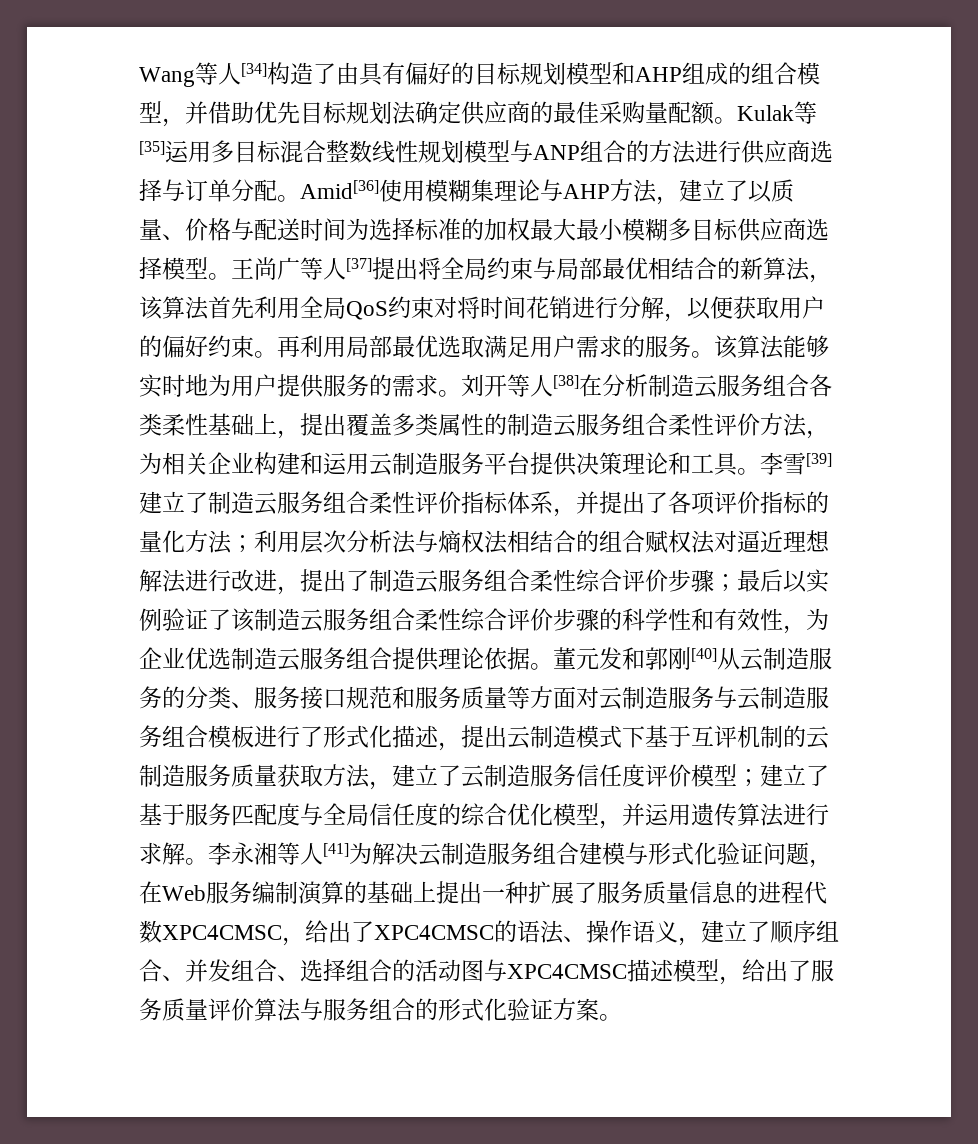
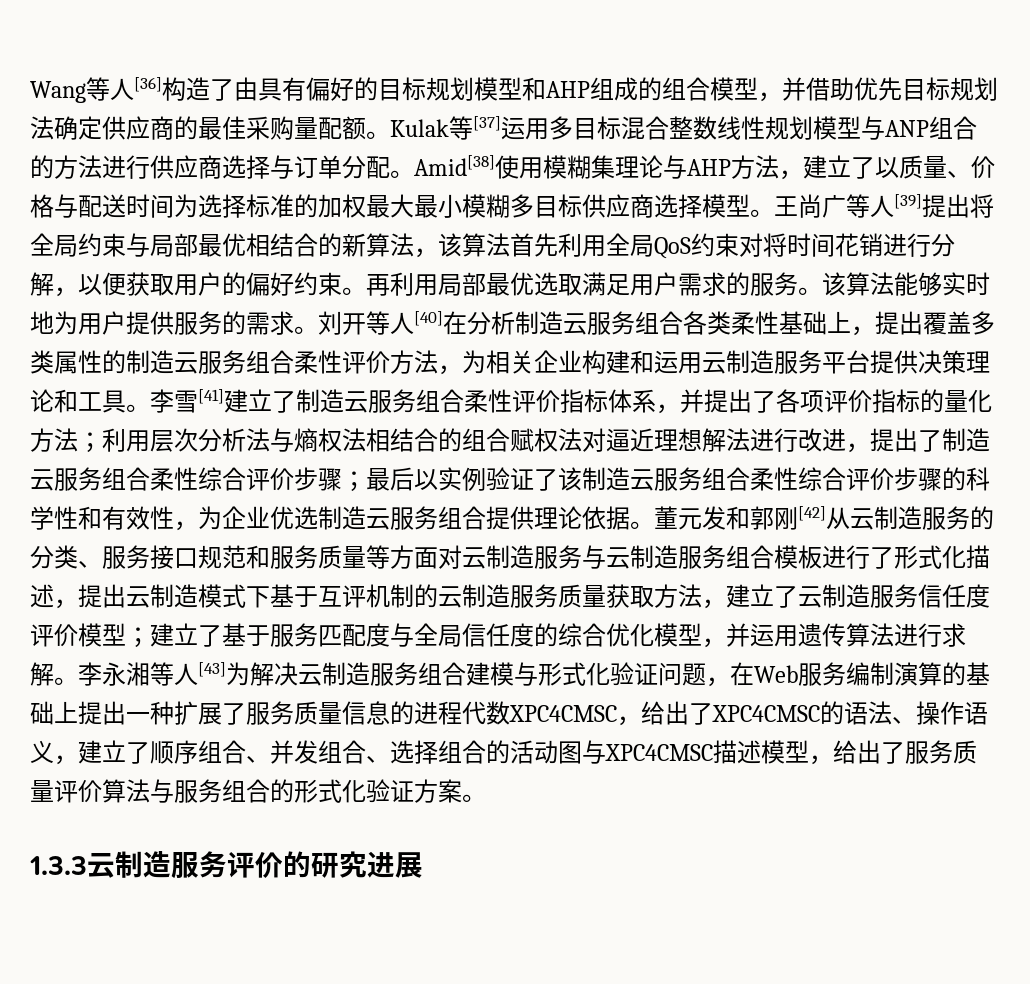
[241,63,267,77] [34] -> [134,77,162,92] [36]
[139,141,165,155] [35] -> [473,116,501,131] [37]
[300,180,379,199] Amid[36] -> [414,155,495,176] Amid[38]
[346,258,372,272] [37] -> [894,194,922,209] [39]
[553,375,579,389] [38] -> [414,311,443,326] [40]
[806,453,832,467] [39] -> [198,389,224,404] [41]
[691,648,717,662] [40] -> [798,506,826,521] [42]
[323,843,349,857] [41] -> [198,662,226,677] [43]
(622, 1017) none -> [29,851,423,879] // 1.3.3云制造服务评价的研究进展

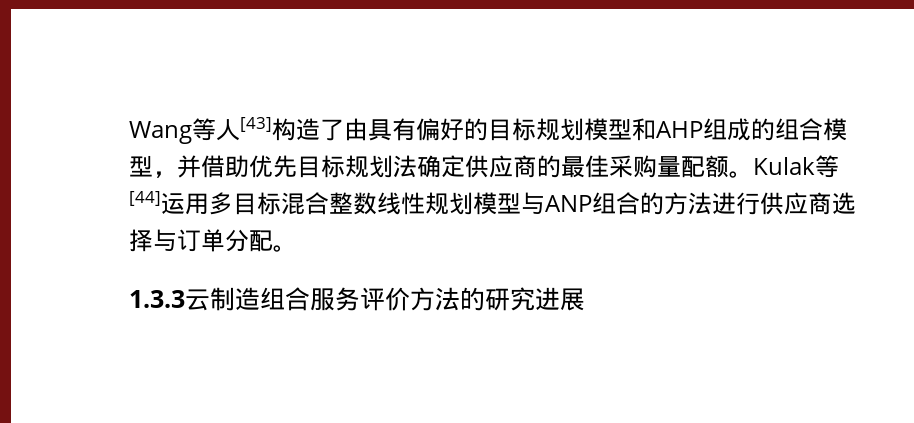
[134,77,162,92] [36] -> [240,117,272,132] [43]
[473,116,501,131] [37] -> [129,191,161,206] [44]
[414,155,995,180] [30,194,994,218] [30,233,955,259] [30,272,990,297] [30,311,995,336] [30,350,990,375] [30,389,992,414] [30,428,990,453] [30,467,990,492] [30,506,994,531] [30,545,990,569] [30,584,990,609] [30,623,966,648] [30,662,990,687] [30,701,988,726] [30,740,977,765] [30,779,486,803] Amid[38]使用模糊集理论与AHP方法，建立了以质量、价格与配送时间为选择标准的加权最大最小模糊多目标供应商选择模型。王尚广等人[39]提出将全局约束与局部最优相结合的新算法，该算法首先利用全局QoS约束对将时间花销进行分解，以便获取用户的偏好约束。再利用局部最优选取满足用户需求的服务。该算法能够实时地为用户提供服务的需求。刘开等人[40]在分析制造云服务组合各类柔性基础上，提出覆盖多类属性的制造云服务组合柔性评价方法，为相关企业构建和运用云制造服务平台提供决策理论和工具。李雪[41]建立了制造云服务组合柔性评价指标体系，并提出了各项评价指标的量化方法；利用层次分析法与熵权法相结合的组合赋权法对逼近理想解法进行改进，提出了制造云服务组合柔性综合评价步骤；最后以实例验证了该制造云服务组合柔性综合评价步骤的科学性和有效性，为企业优选制造云服务组合提供理论依据。董元发和郭刚[42]从云制造服务的分类、服务接口规范和服务质量等方面对云制造服务与云制造服务组合模板进行了形式化描述，提出云制造模式下基于互评机制的云制造服务质量获取方法，建立了云制造服务信任度评价模型；建立了基于服务匹配度与全局信任度的综合优化模型，并运用遗传算法进行求解。李永湘等人[43]为解决云制造服务组合建模与形式化验证问题，在Web服务编制演算的基础上提出一种扩展了服务质量信息的进程代数XPC4CMSC，给出了XPC4CMSC的语法、操作语义，建立了顺序组合、并发组合、选择组合的活动图与XPC4CMSC描述模型，给出了服务质量评价算法与服务组合的形式化验证方案。 -> (297, 248) none
(171, 864) none -> [260,287,310,311] 组合
(283, 865) none -> [410,287,460,311] 方法

